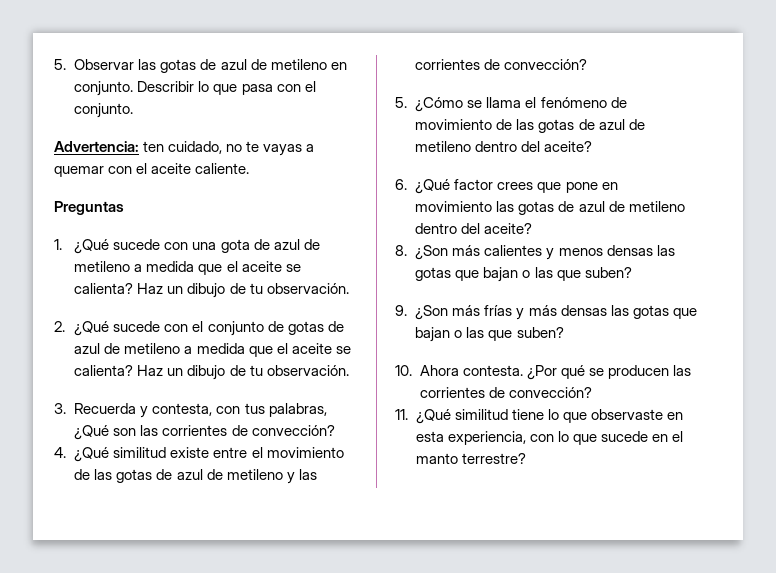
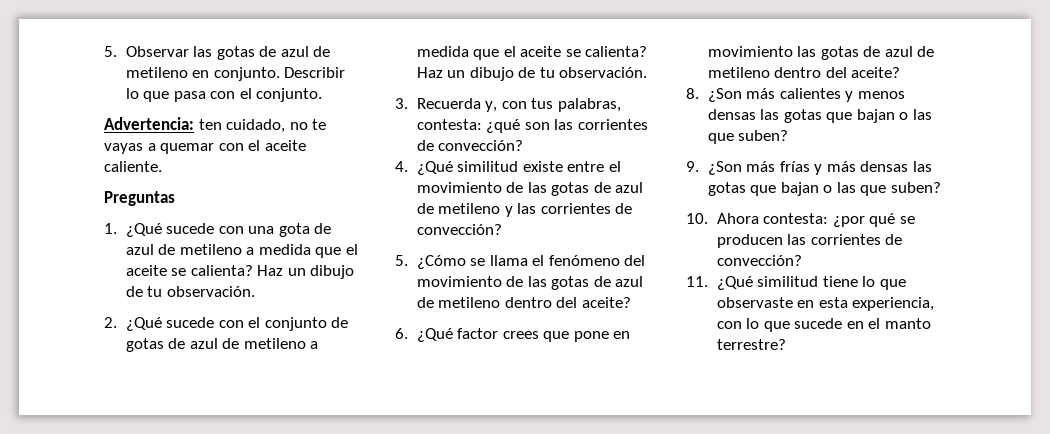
[140,403,213,418] y contesta, -> [485,101,498,112] y,
[74,425,110,440] ¿Qué -> [416,119,521,133] contesta: ¿qué
[610,97,627,108] de -> [624,255,646,266] del
[462,365,557,380] contesta. ¿Por -> [763,213,865,227] contesta: ¿por

